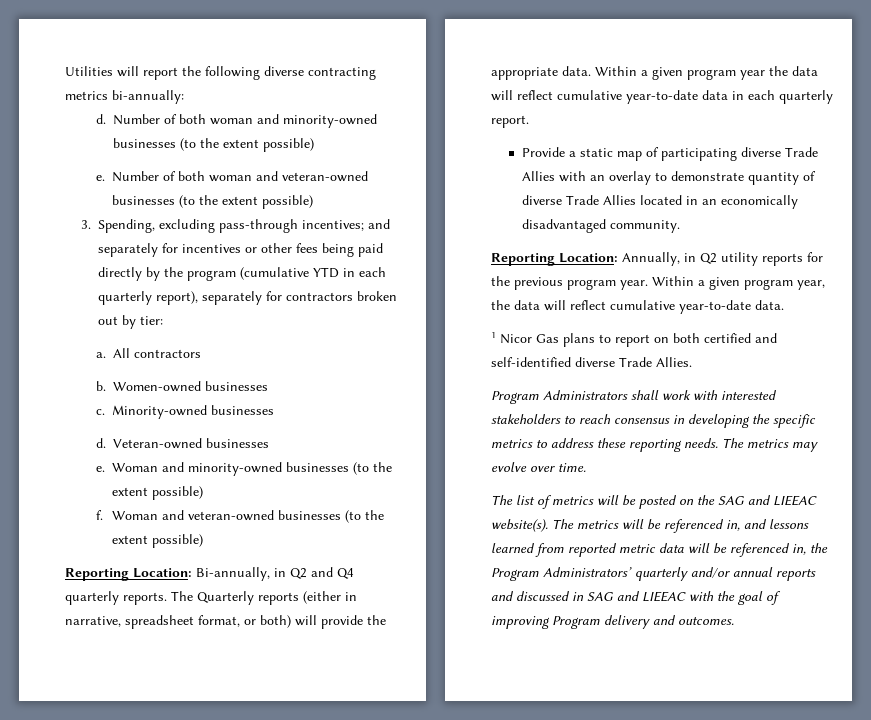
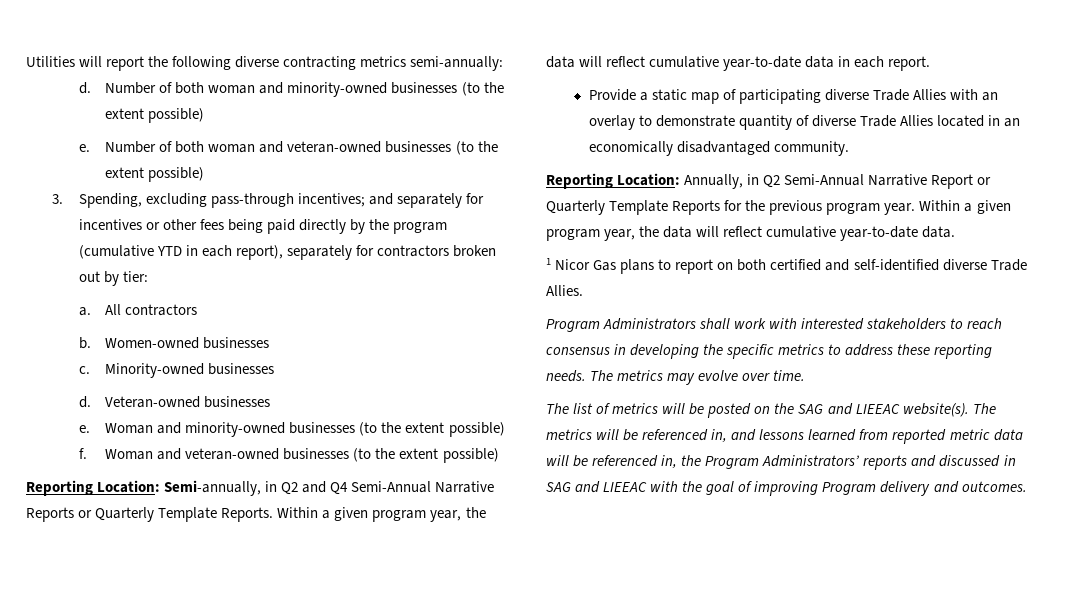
[112,90,184,104] bi-annually: -> [410,56,504,71] semi-annually:
[97,291,152,305] quarterly -> (232, 251) none
[196,567,270,581] Bi-annually, -> [164,480,262,496] Semi-annually,
[65,591,357,605] [65,615,386,629] [491,66,765,80] quarterly reports. The Quarterly reports (either in narrative, spreadsheet format, or both) will provide the appropriate data. Within a given program year -> [351,481,495,493] [26,507,462,522] Semi-Annual Narrative Reports or Quarterly Template Reports. Within a given program year,
[779,90,833,104] quarterly -> (885, 62) none
[721,252,803,266] utility reports -> [784,174,992,189] [546,200,721,215] Semi-Annual Narrative Report or Quarterly Template Reports
[635,567,773,581] quarterly and/or annual -> (860, 461) none

